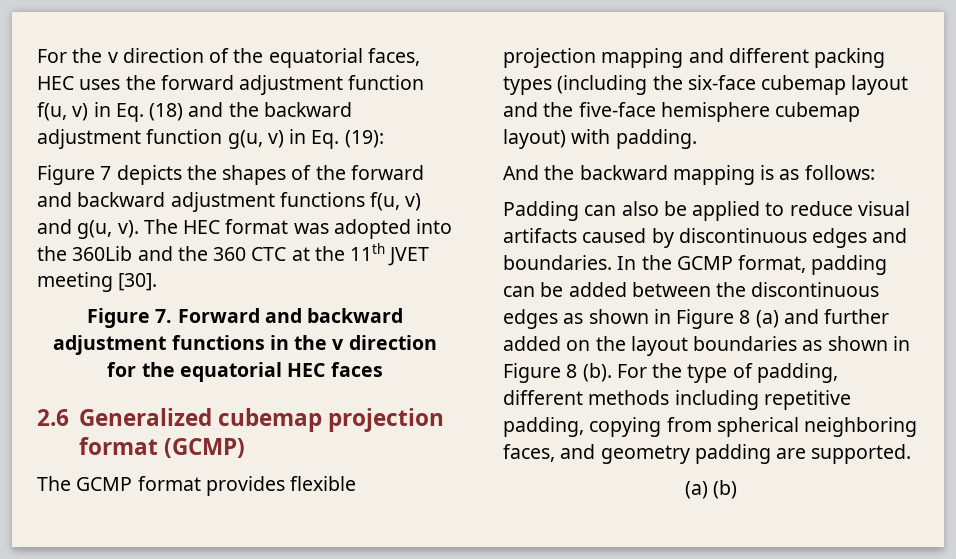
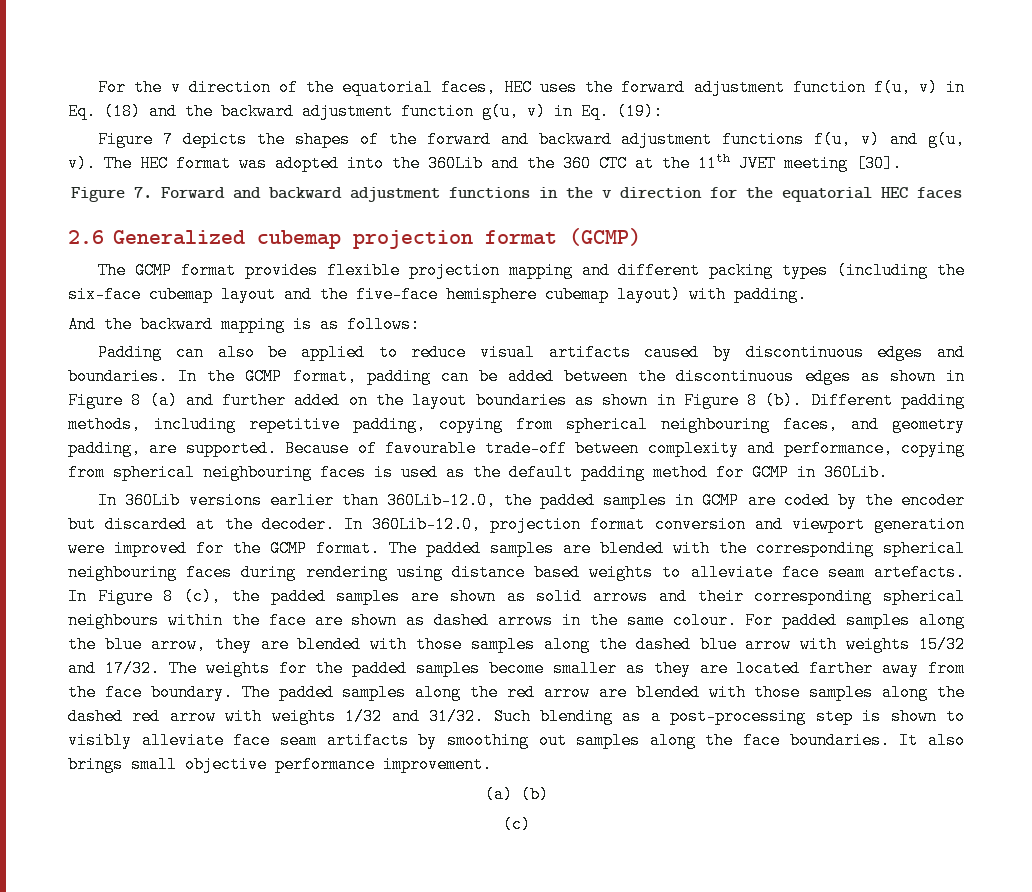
[616,363,838,383] [503,390,670,405] For the type of padding, different methods -> [810,392,965,409] [68,416,141,433] Different padding methods,
[804,417,918,437] neighboring -> [661,416,770,433] neighbouring
[694,444,771,464] padding -> [68,440,141,457] padding,
(912, 454) none -> [285,440,966,457] [68,464,888,481] [98,492,966,509] [68,516,965,533] [68,540,965,557] [68,564,965,581] [68,588,966,605] [68,612,965,629] [68,636,965,653] [68,660,965,677] [68,684,965,701] [68,708,965,725] [68,732,965,749] [68,756,492,773] Because of favourable trade-off between complexity and performance, copying from spherical neighbouring faces is used as the default padding method for GCMP in 360Lib. // In 360Lib versions earlier than 360Lib-12.0, the padded samples in GCMP are coded by the encoder but discarded at the decoder. In 360Lib-12.0, projection format conversion and viewport generation were improved for the GCMP format. The padded samples are blended with the corresponding spherical neighbouring faces during rendering using distance based weights to alleviate face seam artefacts. In Figure 8 (c), the padded samples are shown as solid arrows and their corresponding spherical neighbours within the face are shown as dashed arrows in the same colour. For padded samples along the blue arrow, they are blended with those samples along the dashed blue arrow with weights 15/32 and 17/32. The weights for the padded samples become smaller as they are located farther away from the face boundary. The padded samples along the red arrow are blended with those samples along the dashed red arrow with weights 1/32 and 31/32. Such blending as a post-processing step is shown to visibly alleviate face seam artifacts by smoothing out samples along the face boundaries. It also brings small objective performance improvement.
(738, 489) none -> [502,816,531,833] // (c)

